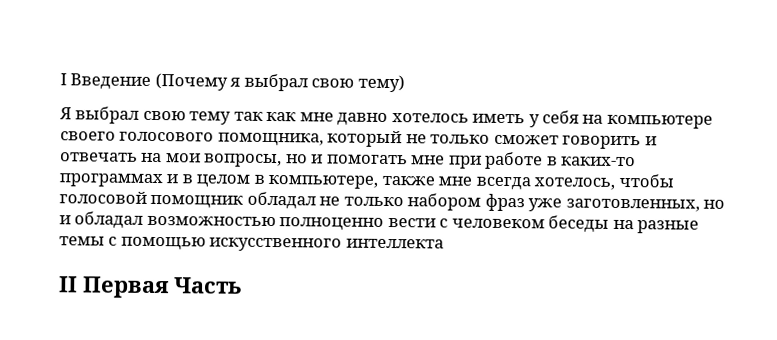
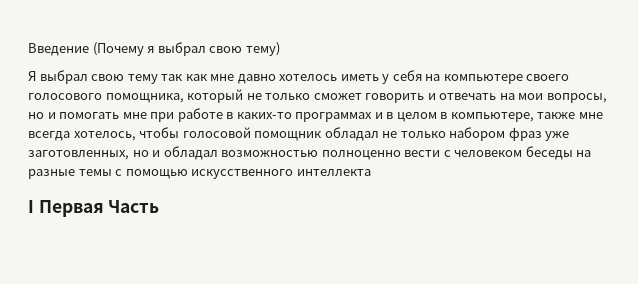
[60,73,67,86] I -> (28, 49) none
[58,276,78,293] II -> [28,200,34,213] I

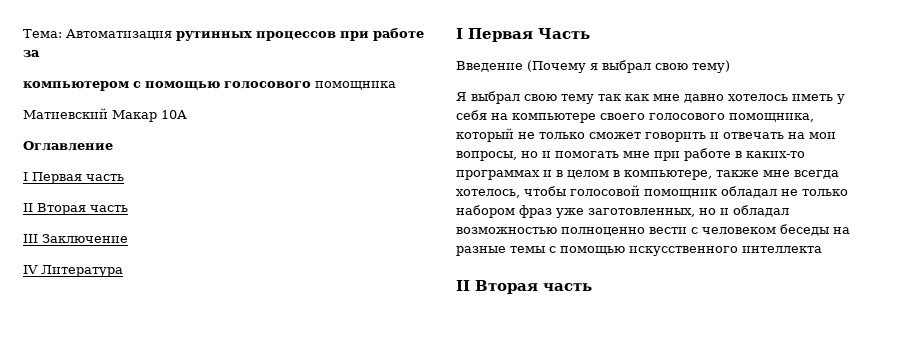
(28, 49) none -> [23,27,424,41] [23,50,40,58] [23,81,396,91] [23,108,187,122] [23,141,113,151] [23,172,124,184] [23,203,128,215] [23,234,128,243] [23,265,123,277] [456,28,590,42] Тема: Автоматизация рутинных процессов при работе за // компьютером с помощью голосового помощника // Матиевский Макар 10А // Оглавление // I Первая часть // II Вторая часть // III Заключение // IV Литература // I Первая Часть //
[28,200,160,217] I Первая Часть -> [456,280,592,294] II Вторая часть

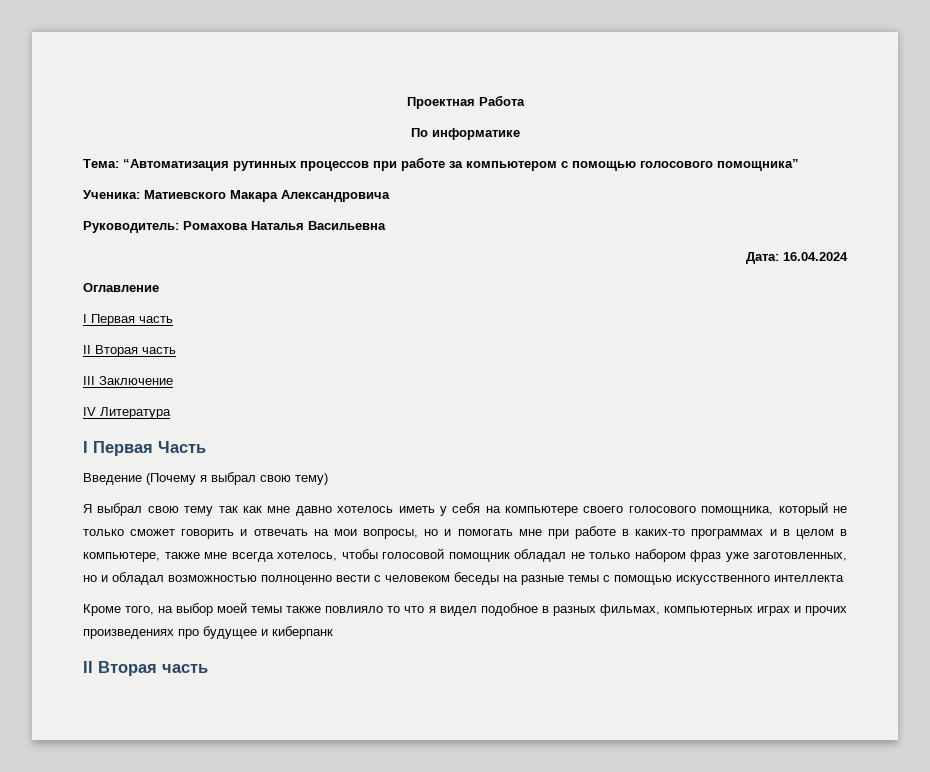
[23,29,172,40] Тема: Автоматизация -> [406,95,525,109] [410,128,520,140] [83,159,229,171] Проектная Работа // По информатике // Тема: “Автоматизация
(40, 54) // -> (463, 164) none
[315,81,396,90] [23,108,187,122] помощника // Матиевский Макар 10А -> [717,159,799,171] [83,190,390,202] [83,221,386,233] [746,252,848,264] помощника” // Ученика: Матиевского Макара Александровича // Руководитель: Ромахова Наталья Васильевна // Дата: 16.04.2024
(822, 249) none -> [83,602,847,616] [83,626,333,639] // Кроме того, на выбор моей темы также повлияло то что я видел подобное в разных фильмах, компьютерных играх и прочих произведениях про будущее и киберпанк

